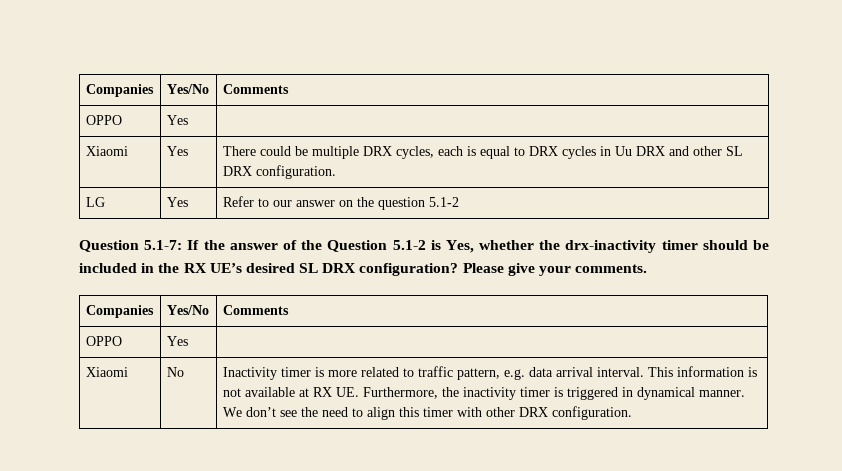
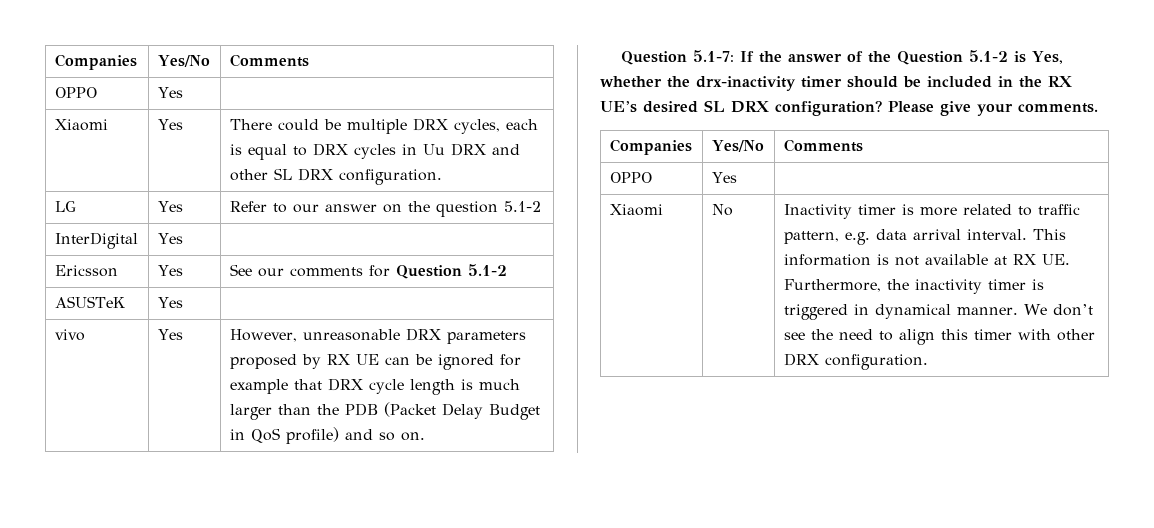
(459, 202) none -> [54,232,138,249] [157,233,183,244] [54,265,118,277] [157,265,183,276] [229,264,507,279] [54,296,125,308] [157,297,183,308] [54,329,85,341] [157,329,183,340] [229,328,526,344] [229,354,521,370] [229,378,520,395] [229,402,540,420] [229,427,425,444] // InterDigital | Yes | // Ericsson | Yes | See our comments for Question 5.1-2 // ASUSTeK | Yes | // vivo | Yes | However, unreasonable DRX parameters proposed by RX UE can be ignored for example that DRX cycle length is much larger than the PDB (Packet Delay Budget in QoS profile) and so on.

